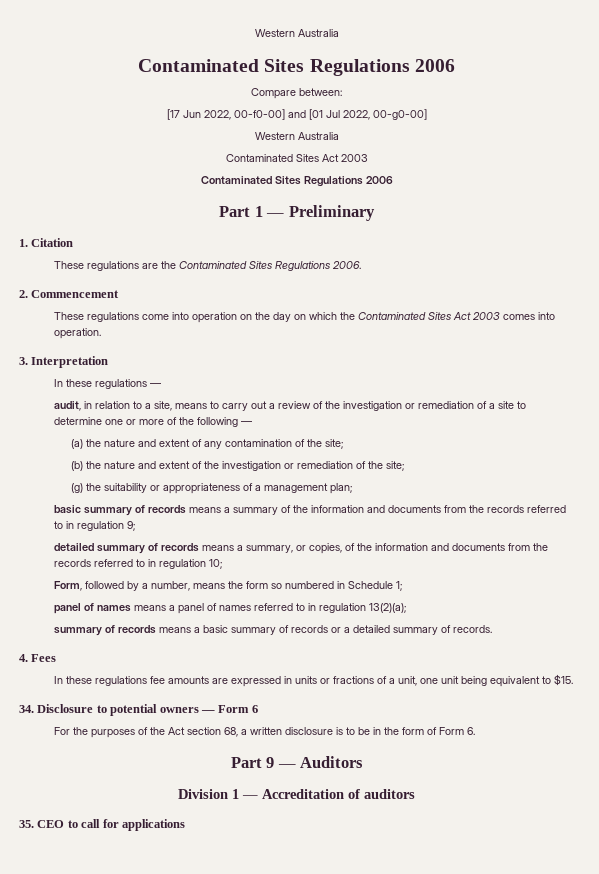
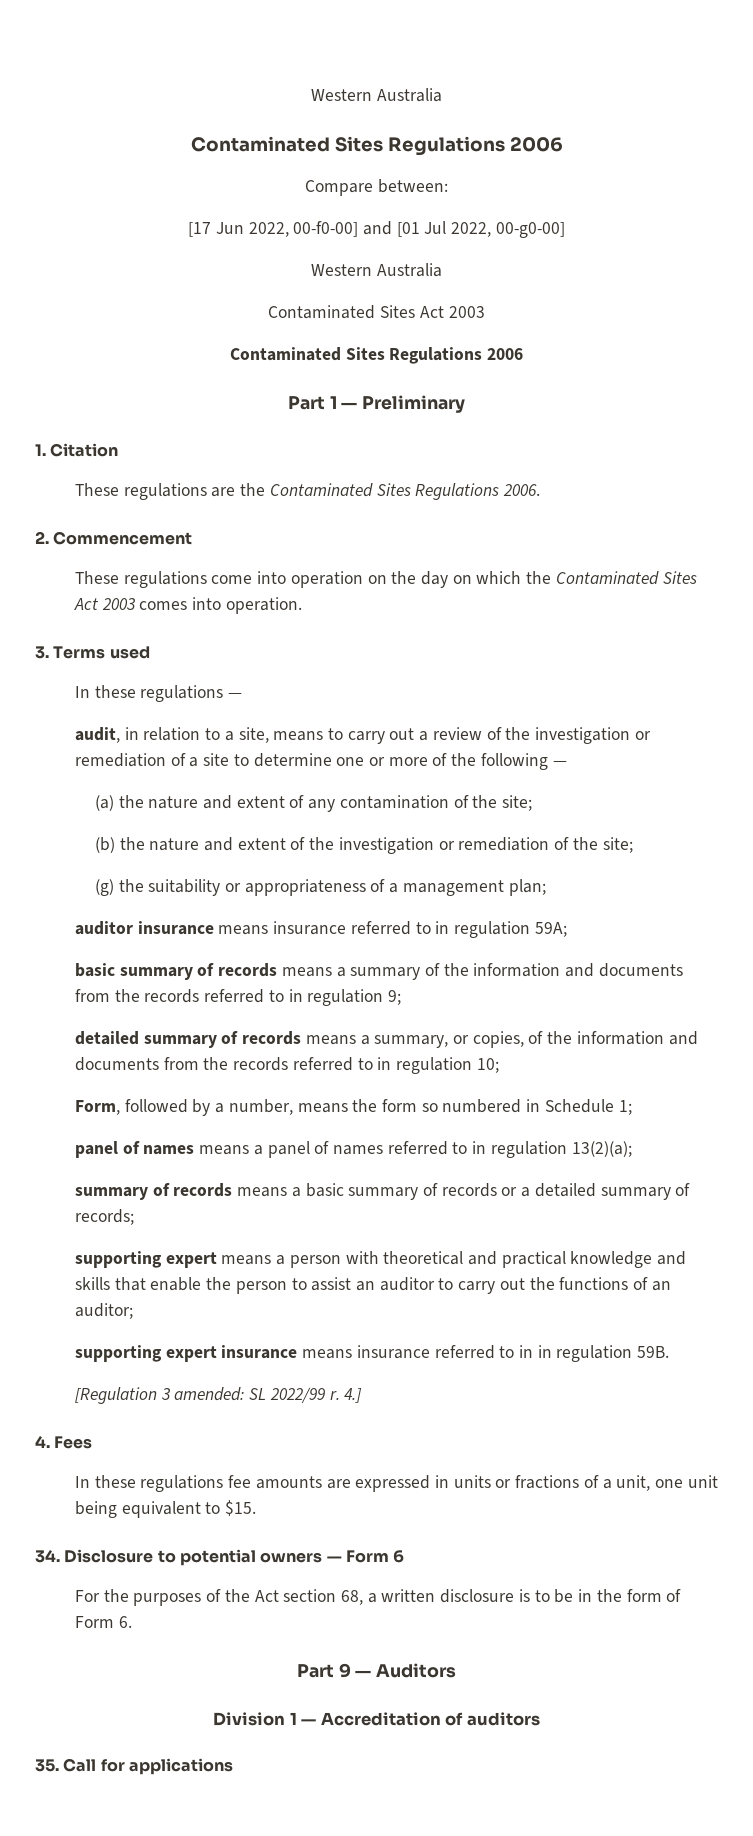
[31,356,109,368] Interpretation -> [53,646,150,659] Terms used
(353, 488) none -> [74,921,567,938] // auditor insurance means insurance referred to in regulation 59A;
[452,625,492,633] records. -> [74,1209,134,1225] [74,1251,687,1268] [74,1277,671,1294] [74,1303,133,1319] [74,1345,670,1362] [74,1387,363,1404] records; // supporting expert means a person with theoretical and practical knowledge and skills that enable the person to assist an auditor to carry out the functions of an auditor; // supporting expert insurance means insurance referred to in in regulation 59B. // [Regulation 3 amended: SL 2022/99 r. 4.]
[37,819,101,828] CEO to call -> [63,1758,97,1772] Call

